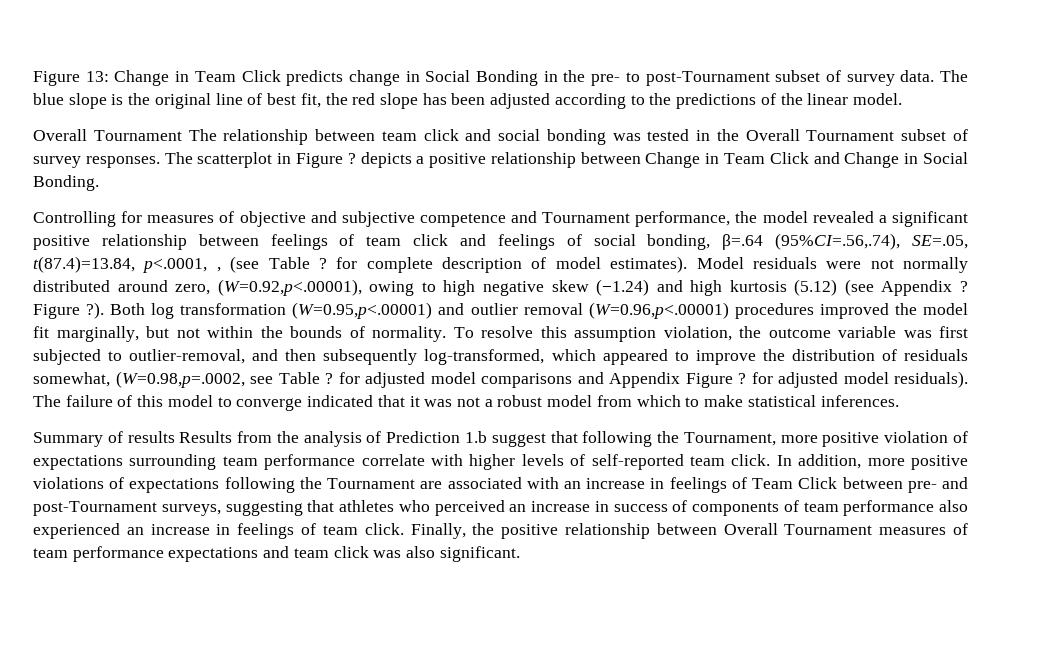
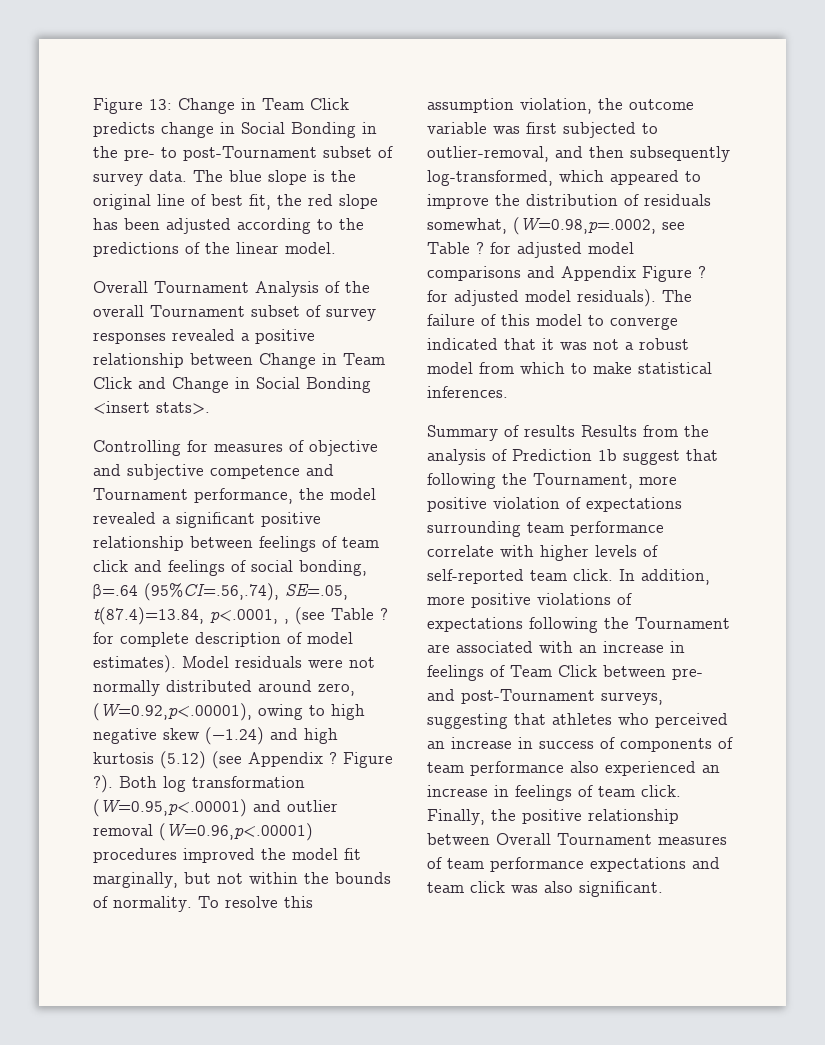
[188,129,968,145] [33,152,412,168] The relationship between team click and social bonding was tested in the Overall Tournament subset of survey responses. The scatterplot in Figure ? depicts -> [255,281,370,297] [93,305,376,321] [93,329,235,344] Analysis of the overall Tournament subset of survey responses revealed
[33,175,99,191] Bonding. -> [306,377,371,393] [93,401,210,415] Bonding <insert stats>.
[465,431,487,443] 1.b -> [598,449,617,461] 1b

